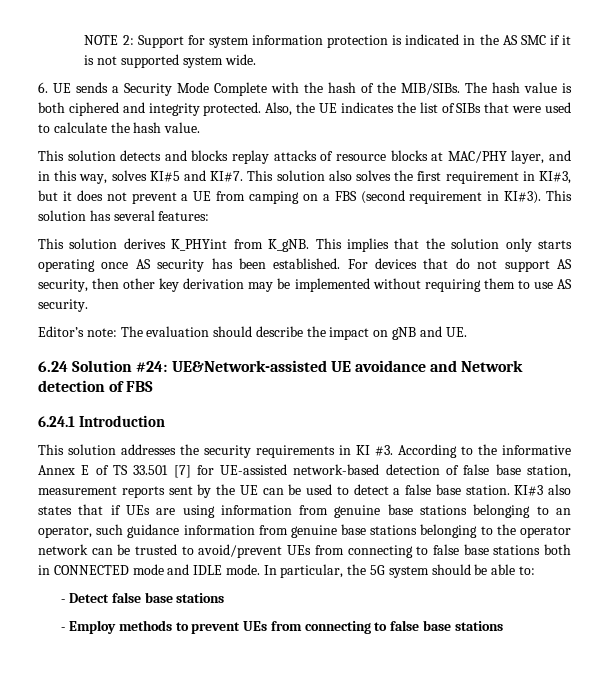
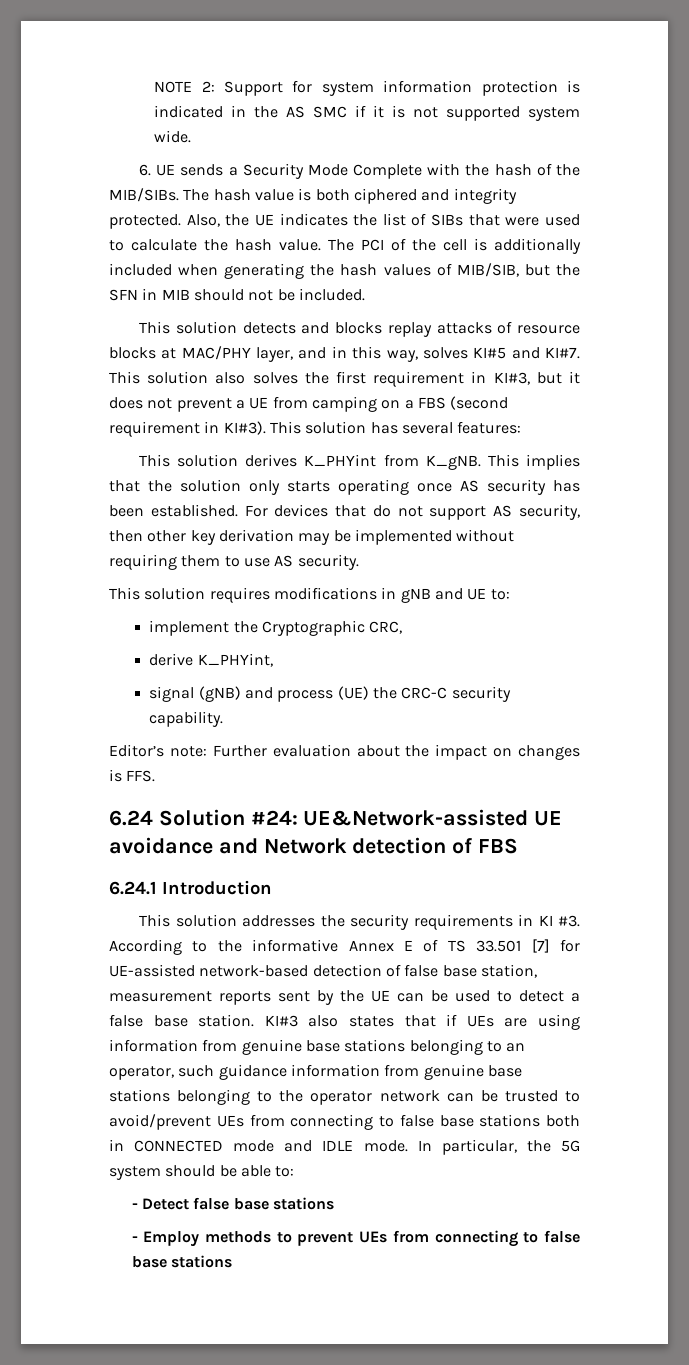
(201, 127) none -> [328,238,581,254] [109,263,580,279] [109,288,365,301] The PCI of the cell is additionally included when generating the hash values of MIB/SIB, but the SFN in MIB should not be included.
[38,326,467,340] Editor’s note: The evaluation should describe the impact on gNB and UE. -> [109,587,510,603] [149,620,403,636] [149,653,273,667] [149,686,511,702] [149,711,224,727] [109,744,580,760] [109,769,156,782] This solution requires modifications in gNB and UE to: // implement the Cryptographic CRC, // derive K_PHYint, // signal (gNB) and process (UE) the CRC-C security capability. // Editor’s note: Further evaluation about the impact on changes is FFS.

